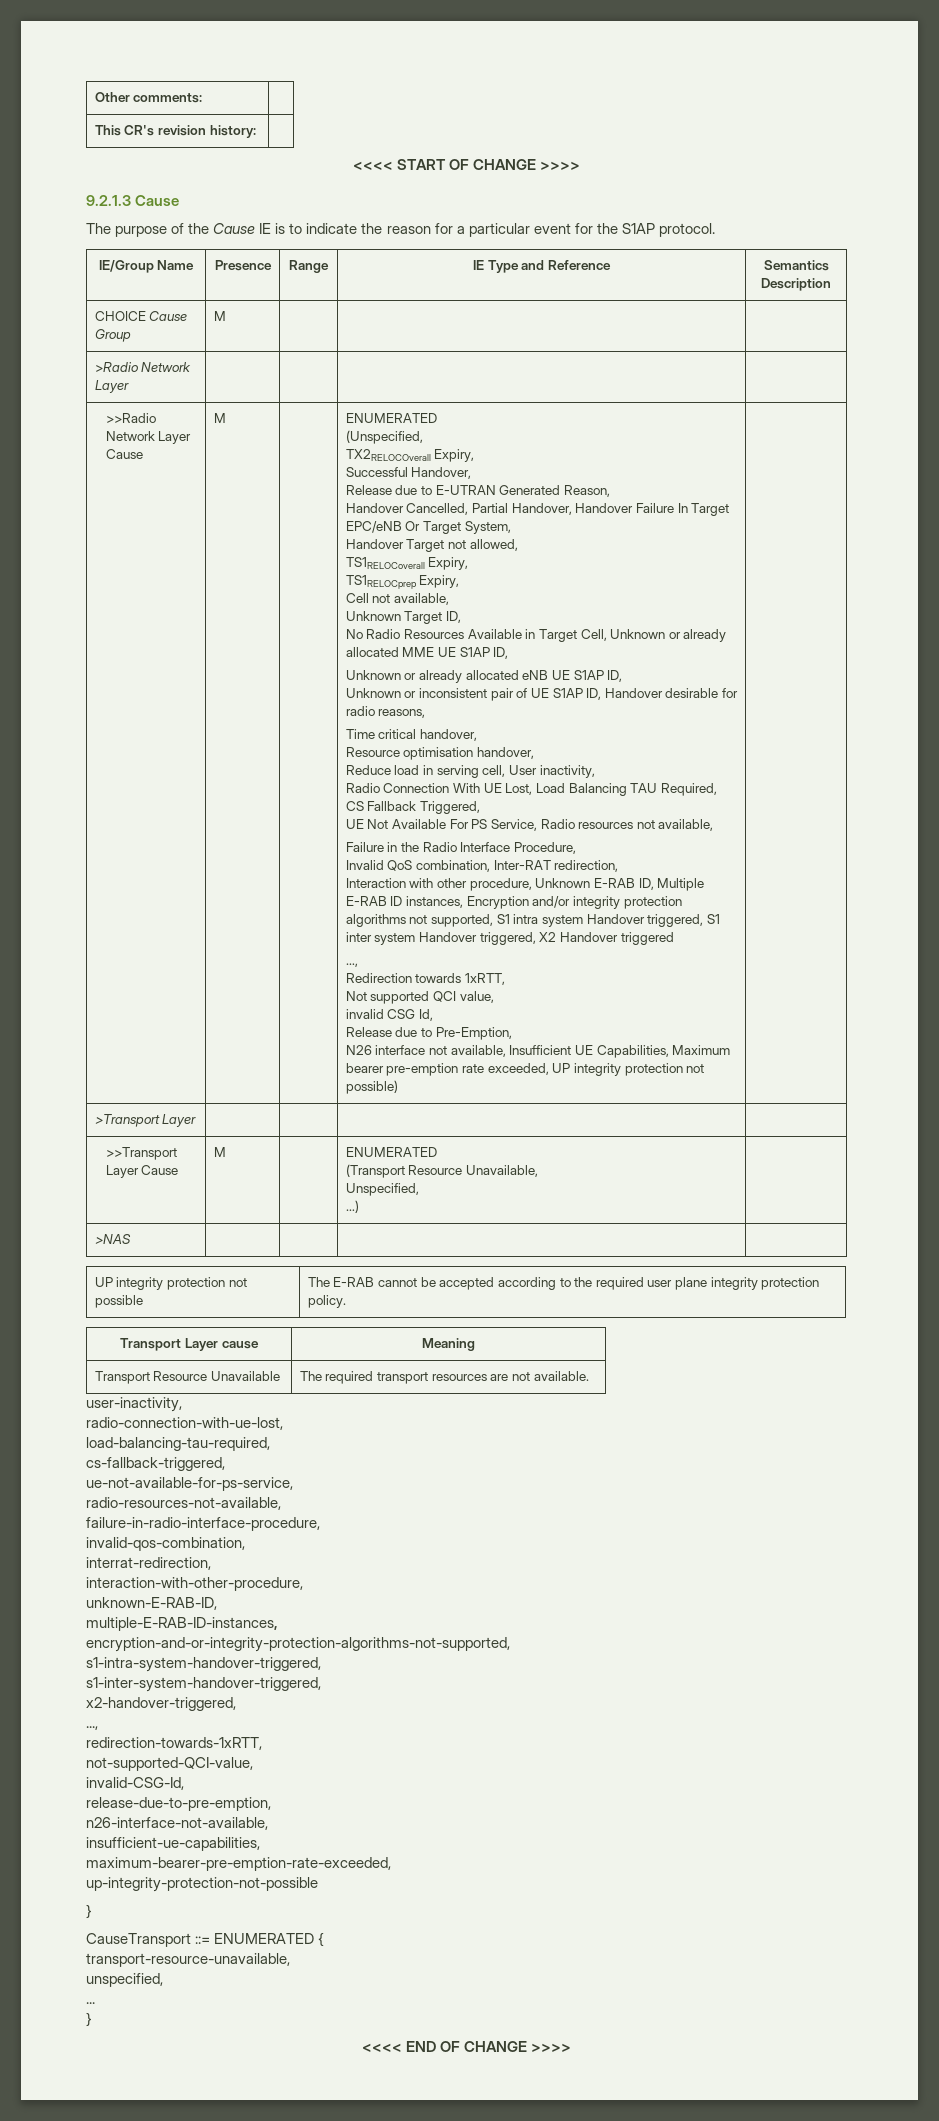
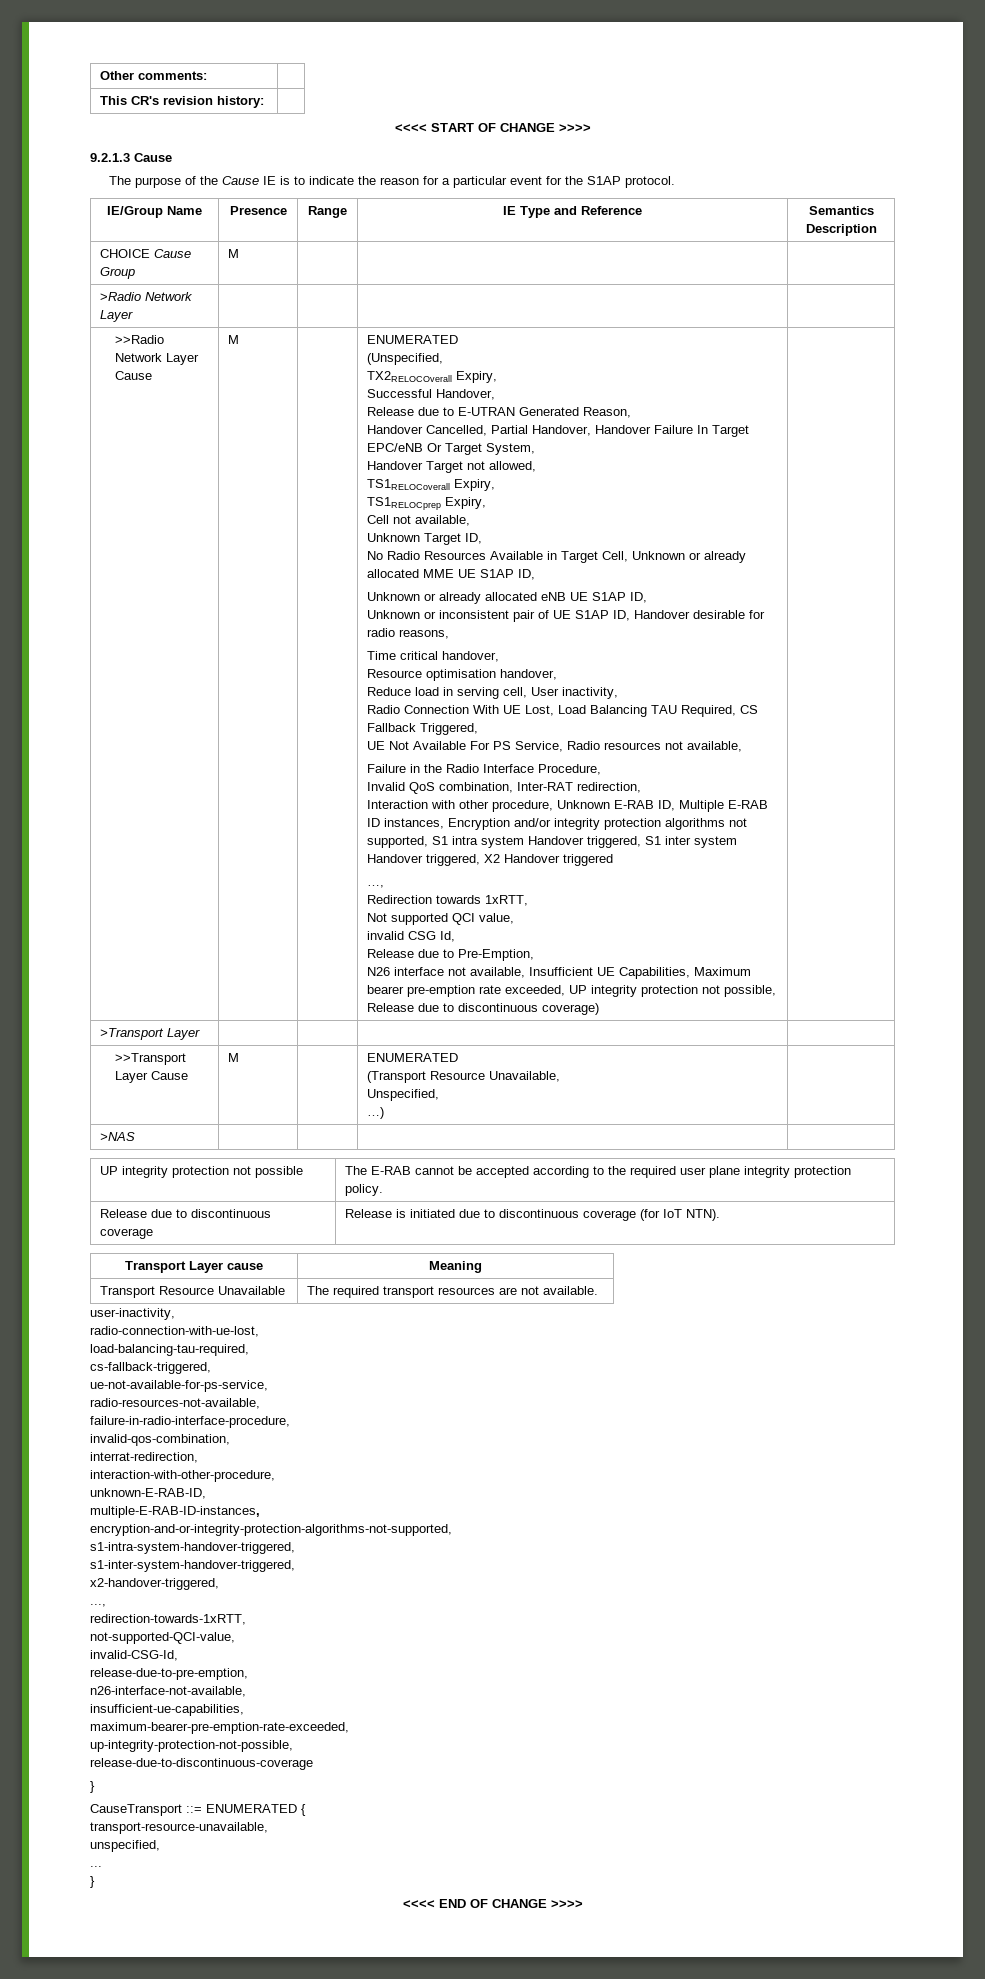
[345,1080,398,1094] possible) -> [724,985,777,997] [367,1003,600,1015] possible, Release due to discontinuous coverage)
(346, 1301) none -> [100,1209,272,1218] [100,1228,154,1239] [345,1209,721,1221] // Release due to discontinuous coverage | Release is initiated due to discontinuous coverage (for IoT NTN).
[86,1877,318,1892] up-integrity-protection-not-possible -> [90,1740,293,1752] [90,1758,313,1770] up-integrity-protection-not-possible, // release-due-to-discontinuous-coverage

